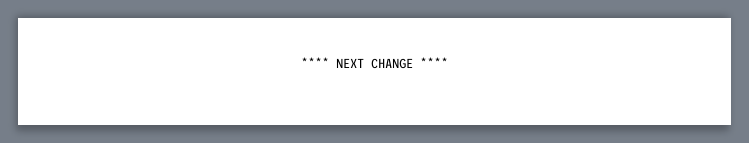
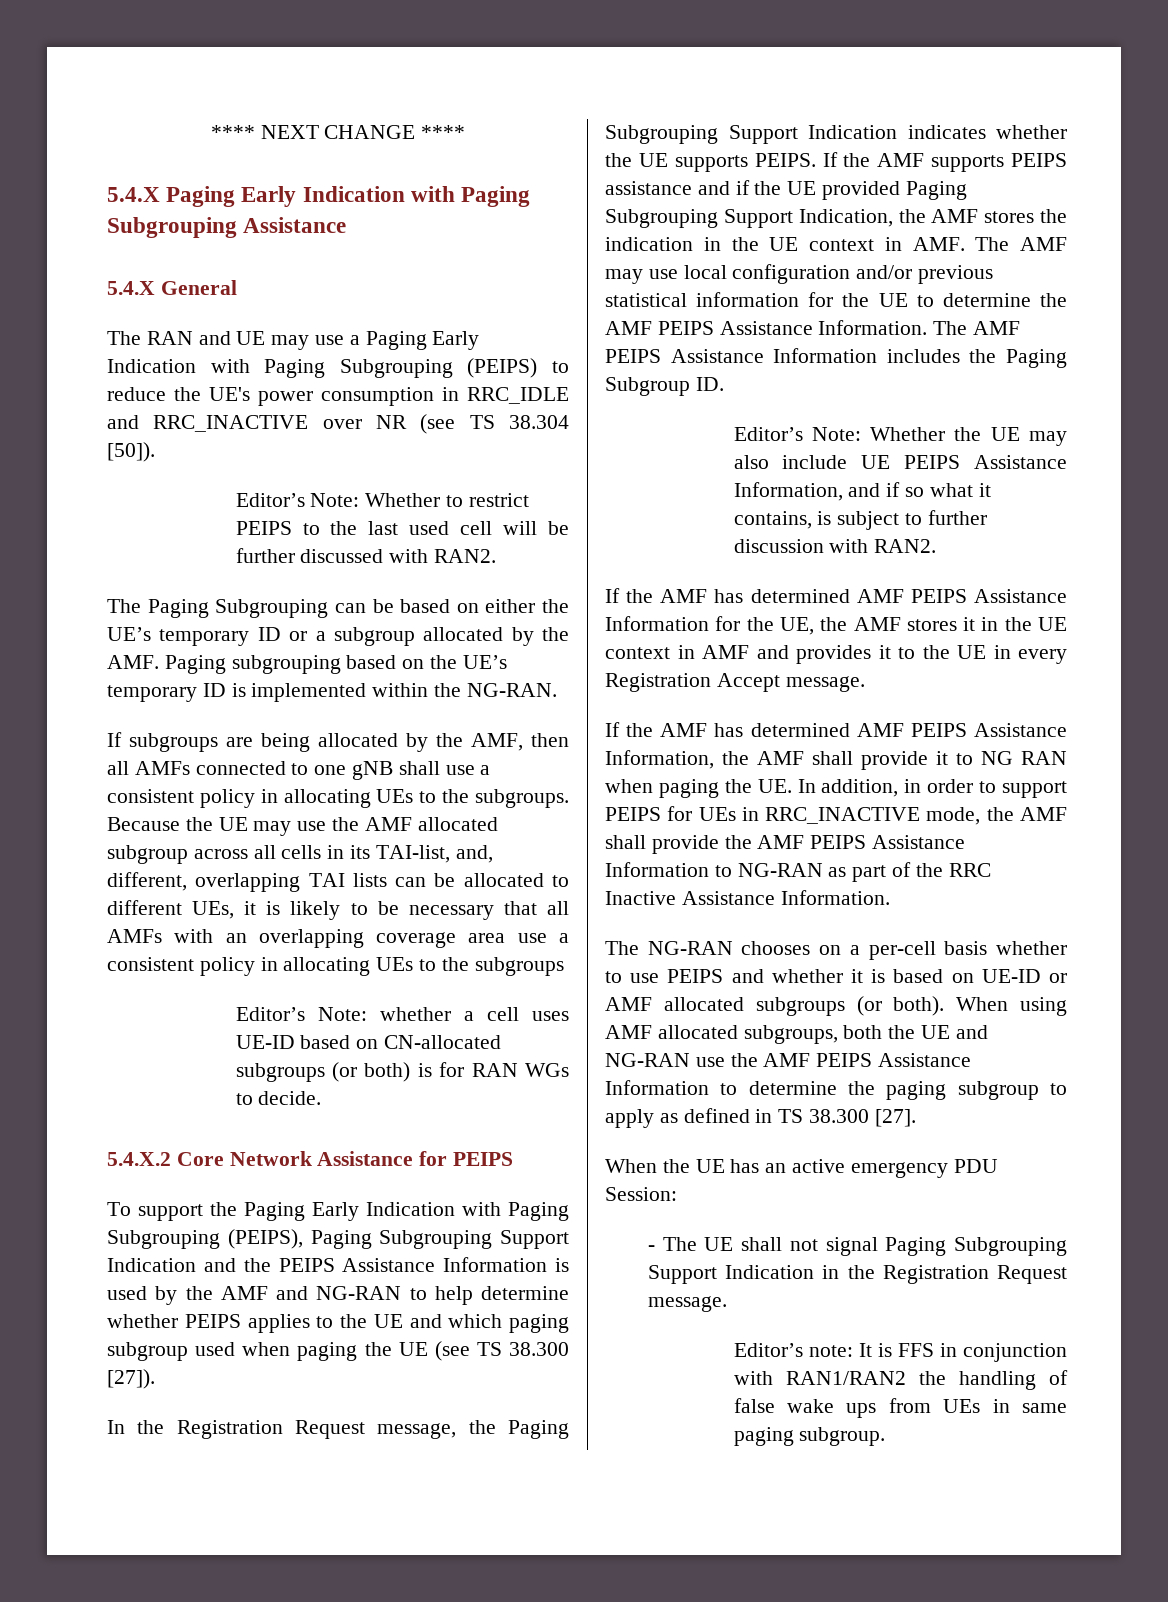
(448, 62) none -> [107,186,531,207] [107,217,347,238] [107,280,237,295] [107,331,480,350] [107,358,569,378] [107,387,569,406] [107,414,569,434] [107,442,155,462] [235,493,529,507] [235,521,569,535] [235,548,497,563] [107,599,569,618] [107,627,569,646] [107,655,507,674] [107,683,557,702] [107,732,569,752] [107,761,491,780] [107,789,569,808] [107,817,498,836] [107,845,493,864] [107,872,569,892] [107,900,569,920] [107,929,569,948] [107,957,564,976] [235,1007,570,1021] [235,1035,502,1049] [235,1062,570,1082] [235,1091,322,1105] [107,1151,514,1166] [107,1202,569,1221] [107,1229,569,1249] [107,1257,569,1272] [107,1286,569,1305] [107,1314,569,1333] [107,1341,569,1361] [107,1369,155,1389] [107,1420,569,1439] [605,125,1067,144] [605,152,1067,172] [605,180,967,200] [605,209,1067,228] [605,237,1067,251] [605,264,994,284] [605,292,1067,307] [605,320,1021,335] [605,348,1067,368] [605,377,724,396] [733,427,1067,446] [733,455,1067,469] [733,482,991,501] [733,510,987,530] [733,539,937,553] [605,588,1067,603] [605,616,1067,635] [605,645,1067,664] [605,673,865,692] [605,722,1067,737] [605,750,1067,770] [605,779,1067,798] [605,806,1067,825] [605,835,966,854] [605,862,991,882] [605,890,890,905] [605,941,1067,960] [605,969,1067,983] [605,996,1067,1016] [605,1025,988,1044] [605,1053,972,1067] [605,1080,1067,1100] [605,1108,916,1128] [605,1159,998,1178] [605,1187,677,1201] [647,1237,1067,1256] [647,1265,1067,1284] [647,1296,727,1312] [733,1343,1067,1362] [733,1370,1068,1390] [733,1398,1067,1418] [733,1427,886,1446] // 5.4.X Paging Early Indication with Paging Subgrouping Assistance // 5.4.X General // The RAN and UE may use a Paging Early Indication with Paging Subgrouping (PEIPS) to reduce the UE's power consumption in RRC_IDLE and RRC_INACTIVE over NR (see TS 38.304 [50]). // Editor’s Note: Whether to restrict PEIPS to the last used cell will be further discussed with RAN2. // The Paging Subgrouping can be based on either the UE’s temporary ID or a subgroup allocated by the AMF. Paging subgrouping based on the UE’s temporary ID is implemented within the NG-RAN. // If subgroups are being allocated by the AMF, then all AMFs connected to one gNB shall use a consistent policy in allocating UEs to the subgroups. Because the UE may use the AMF allocated subgroup across all cells in its TAI-list, and, different, overlapping TAI lists can be allocated to different UEs, it is likely to be necessary that all AMFs with an overlapping coverage area use a consistent policy in allocating UEs to the subgroups // Editor’s Note: whether a cell uses UE-ID based on CN-allocated subgroups (or both) is for RAN WGs to decide. // 5.4.X.2 Core Network Assistance for PEIPS // To support the Paging Early Indication with Paging Subgrouping (PEIPS), Paging Subgrouping Support Indication and the PEIPS Assistance Information is used by the AMF and NG-RAN to help determine whether PEIPS applies to the UE and which paging subgroup used when paging the UE (see TS 38.300 [27]). // In the Registration Request message, the Paging Subgrouping Support Indication indicates whether the UE supports PEIPS. If the AMF supports PEIPS assistance and if the UE provided Paging Subgrouping Support Indication, the AMF stores the indication in the UE context in AMF. The AMF may use local configuration and/or previous statistical information for the UE to determine the AMF PEIPS Assistance Information. The AMF PEIPS Assistance Information includes the Paging Subgroup ID. // Editor’s Note: Whether the UE may also include UE PEIPS Assistance Information, and if so what it contains, is subject to further discussion with RAN2. // If the AMF has determined AMF PEIPS Assistance Information for the UE, the AMF stores it in the UE context in AMF and provides it to the UE in every Registration Accept message. // If the AMF has determined AMF PEIPS Assistance Information, the AMF shall provide it to NG RAN when paging the UE. In addition, in order to support PEIPS for UEs in RRC_INACTIVE mode, the AMF shall provide the AMF PEIPS Assistance Information to NG-RAN as part of the RRC Inactive Assistance Information. // The NG-RAN chooses on a per-cell basis whether to use PEIPS and whether it is based on UE-ID or AMF allocated subgroups (or both). When using AMF allocated subgroups, both the UE and NG-RAN use the AMF PEIPS Assistance Information to determine the paging subgroup to apply as defined in TS 38.300 [27]. // When the UE has an active emergency PDU Session: // - The UE shall not signal Paging Subgrouping Support Indication in the Registration Request message. // Editor’s note: It is FFS in conjunction with RAN1/RAN2 the handling of false wake ups from UEs in same paging subgroup.

